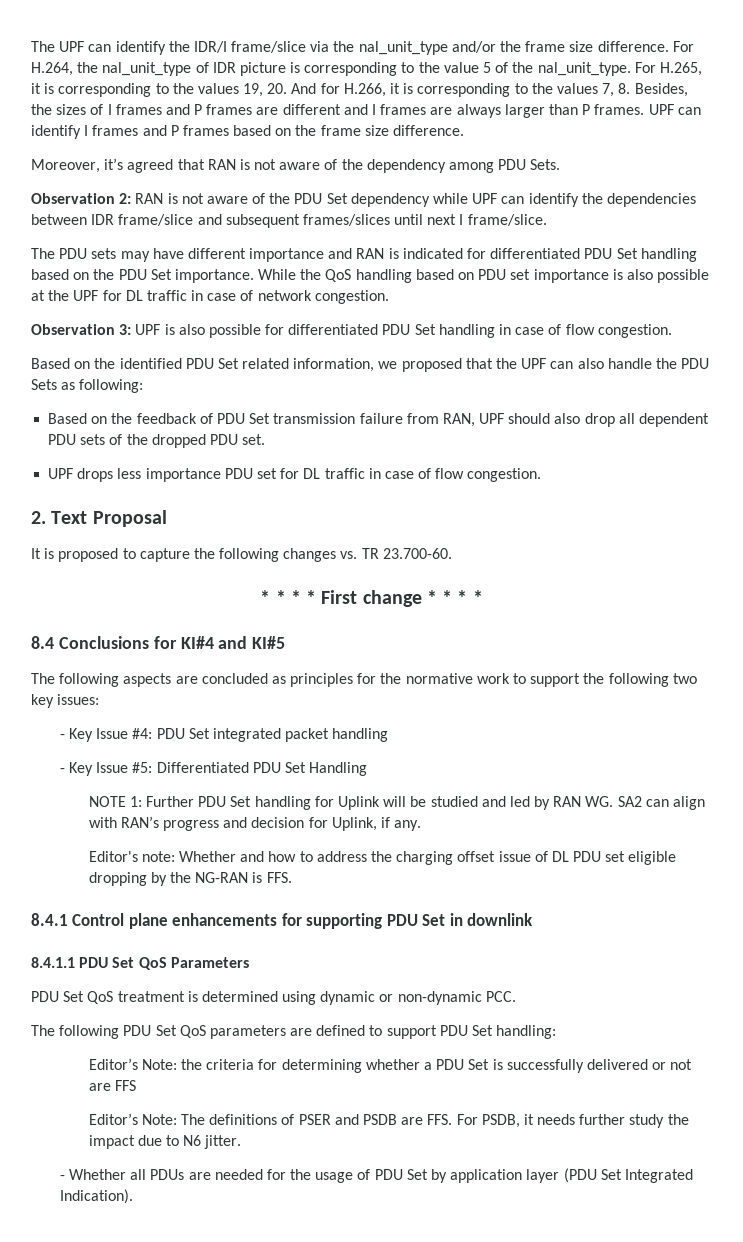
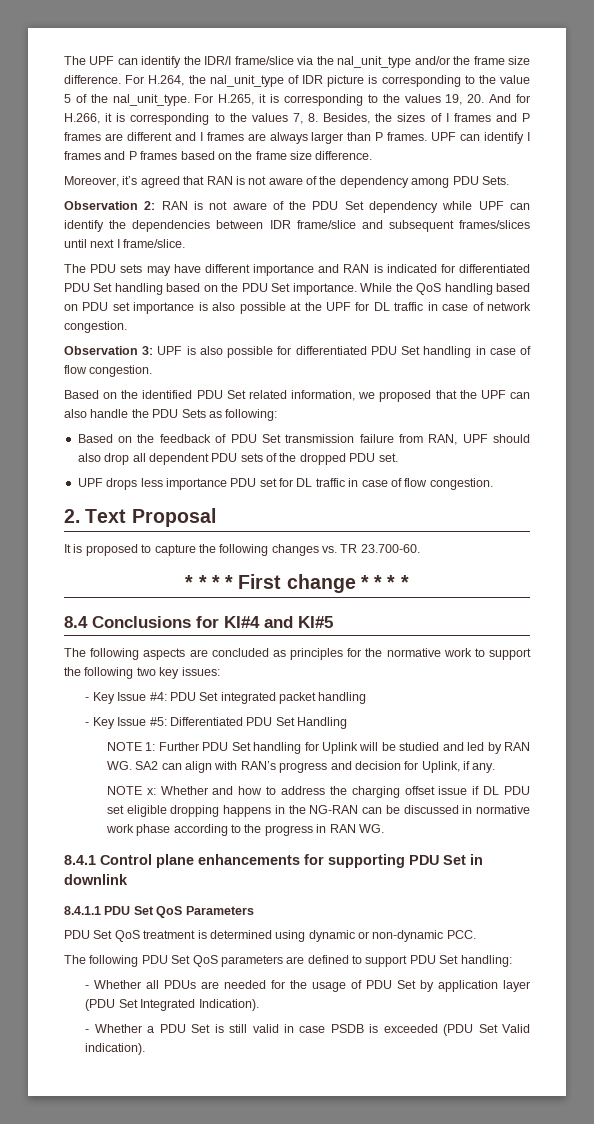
[88,851,175,862] Editor's note: -> [106,786,156,795] NOTE x:
[534,851,548,862] of -> [472,786,480,795] if
[150,872,292,886] by the NG-RAN is FFS. -> [223,805,530,817] [105,824,384,836] happens in the NG-RAN can be discussed in normative work phase according to the progress in RAN WG.
[88,1058,693,1073] [88,1080,136,1091] [88,1113,689,1128] [88,1135,242,1149] // Editor’s Note: the criteria for determining whether a PDU Set is successfully delivered or not are FFS // Editor’s Note: The definitions of PSER and PSDB are FFS. For PSDB, it needs further study the impact due to N6 jitter. -> (512, 961) none
(133, 1196) none -> [85,1024,530,1036] [85,1043,146,1055] // - Whether a PDU Set is still valid in case PSDB is exceeded (PDU Set Valid indication).

